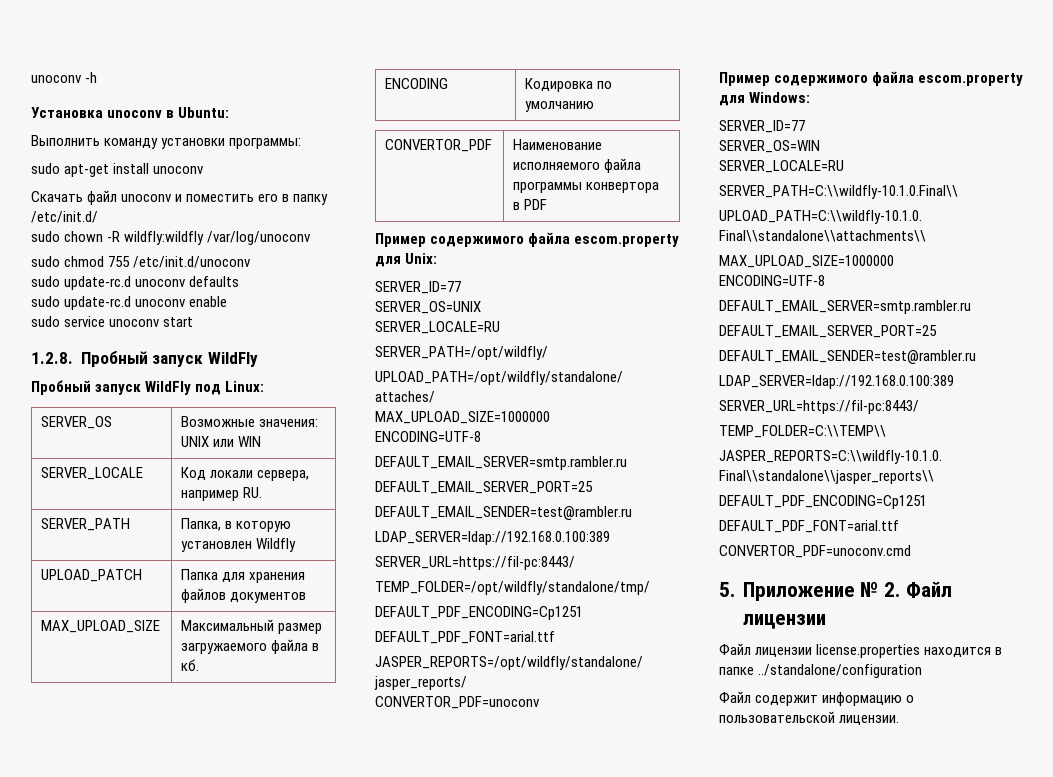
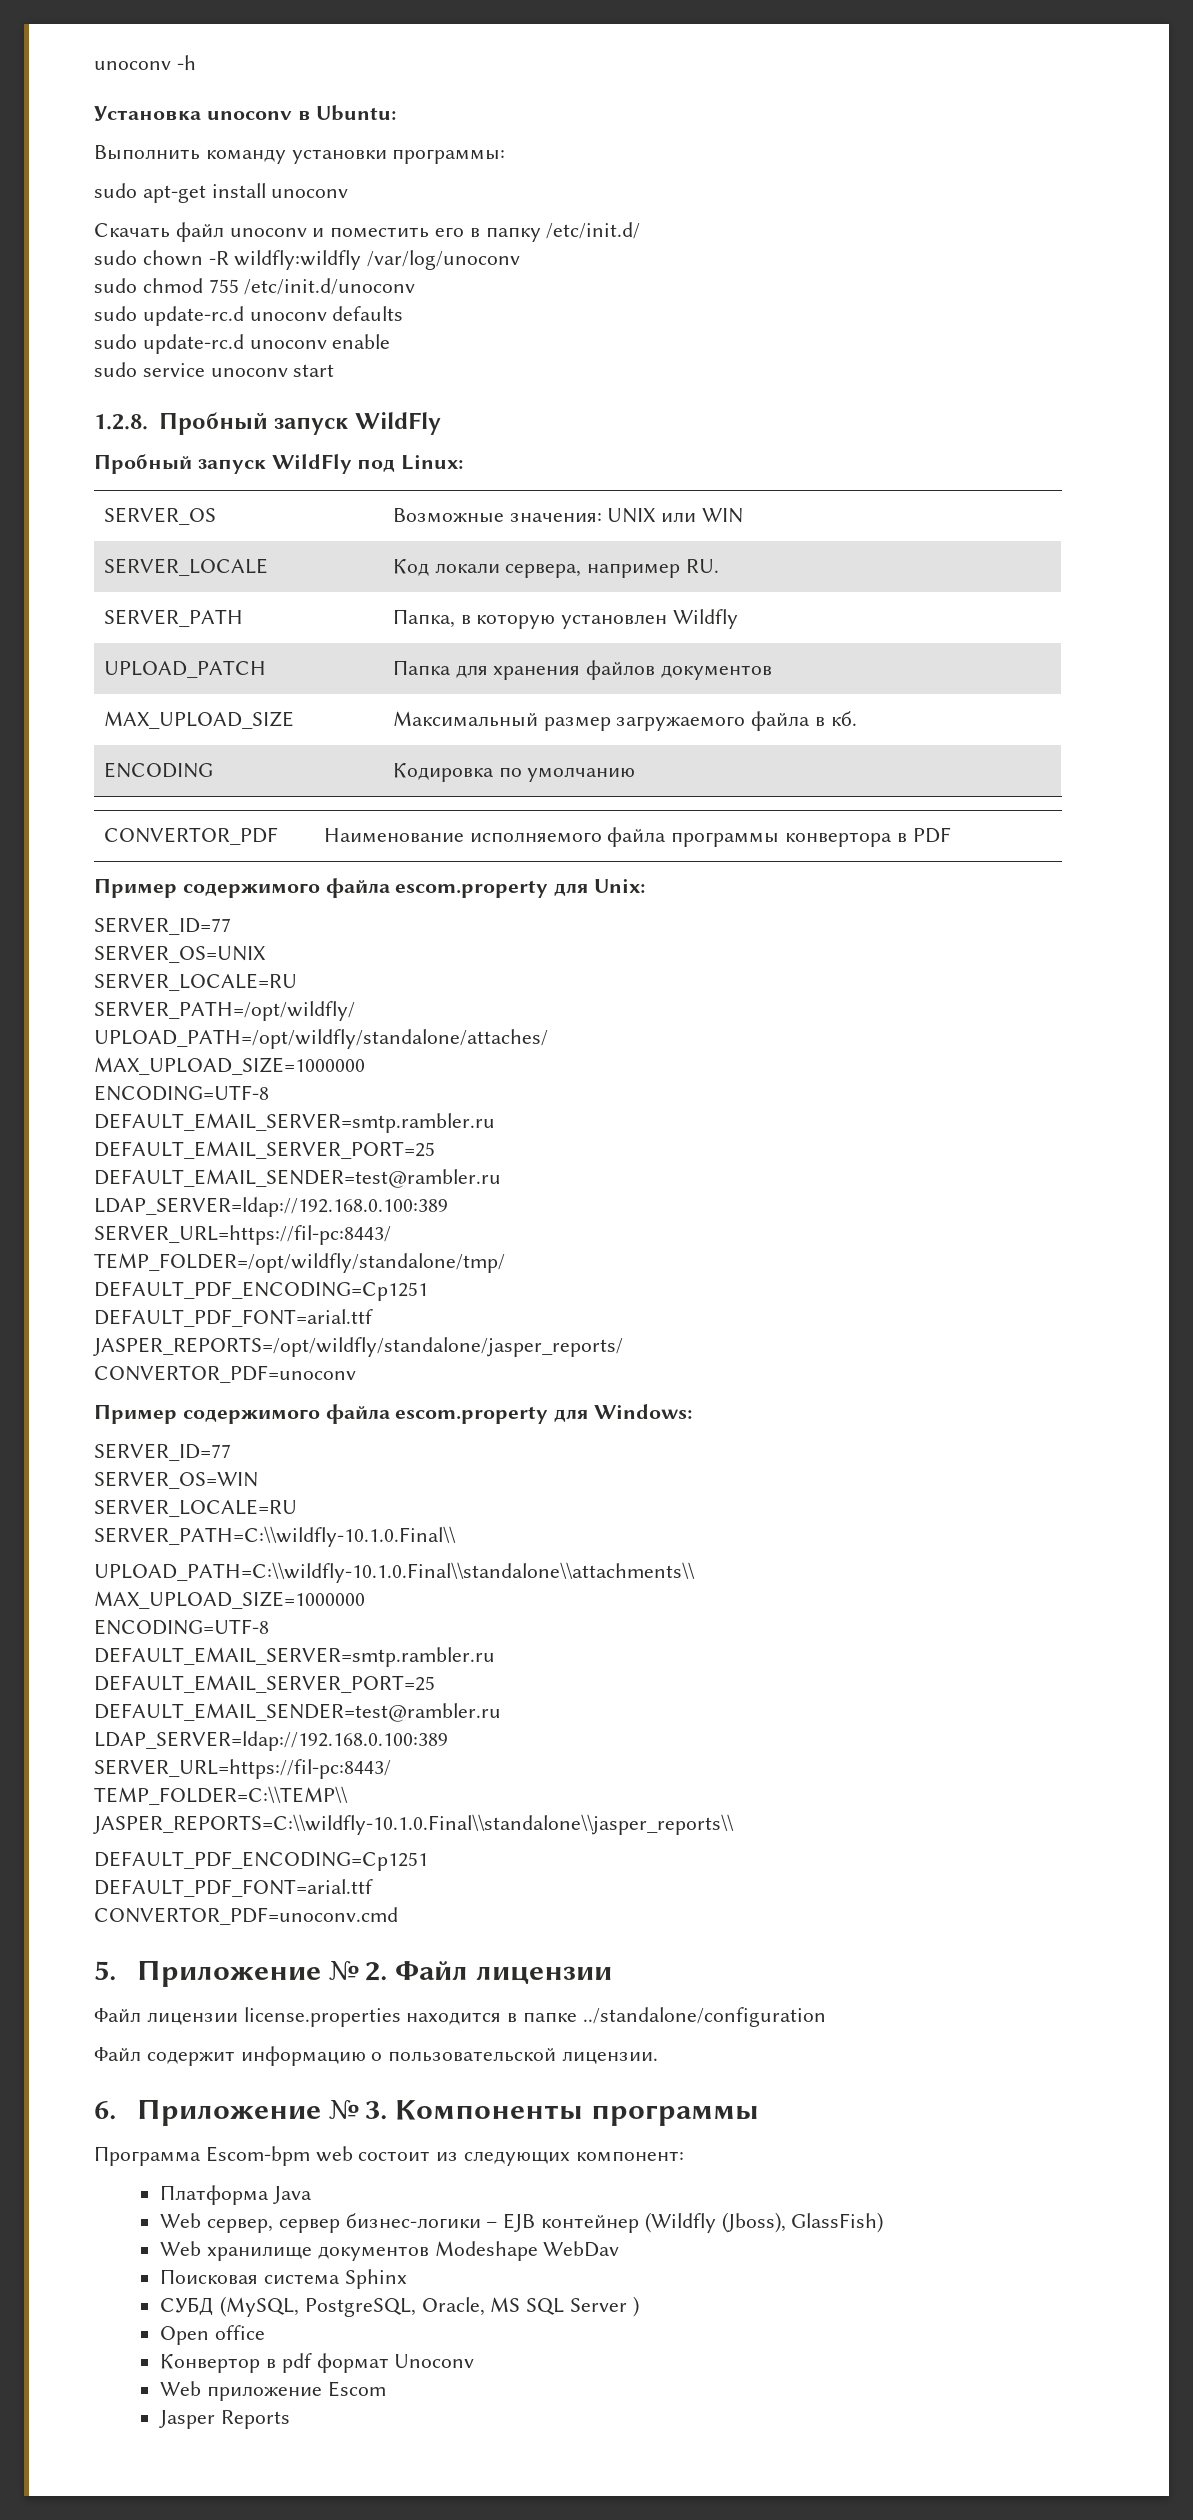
(900, 720) none -> [94,2099,759,2126] [94,2146,684,2166] [160,2185,313,2205] [160,2212,884,2233] [160,2241,620,2261] [160,2269,407,2289] [160,2296,639,2317] [160,2325,266,2345] [160,2353,475,2373] [160,2381,386,2401] [159,2410,291,2429] // 6. Приложение № 3. Компоненты программы // Программа Escom-bpm web состоит из следующих компонент: // Платформа Java // Web сервер, сервер бизнес-логики – EJB контейнер (Wildfly (Jboss), GlassFish) // Web хранилище документов Modeshape WebDav // Поисковая система Sphinx // СУБД (MySQL, PostgreSQL, Oracle, MS SQL Server ) // Open office // Конвертор в pdf формат Unoconv // Web приложение Escom // Jasper Reports

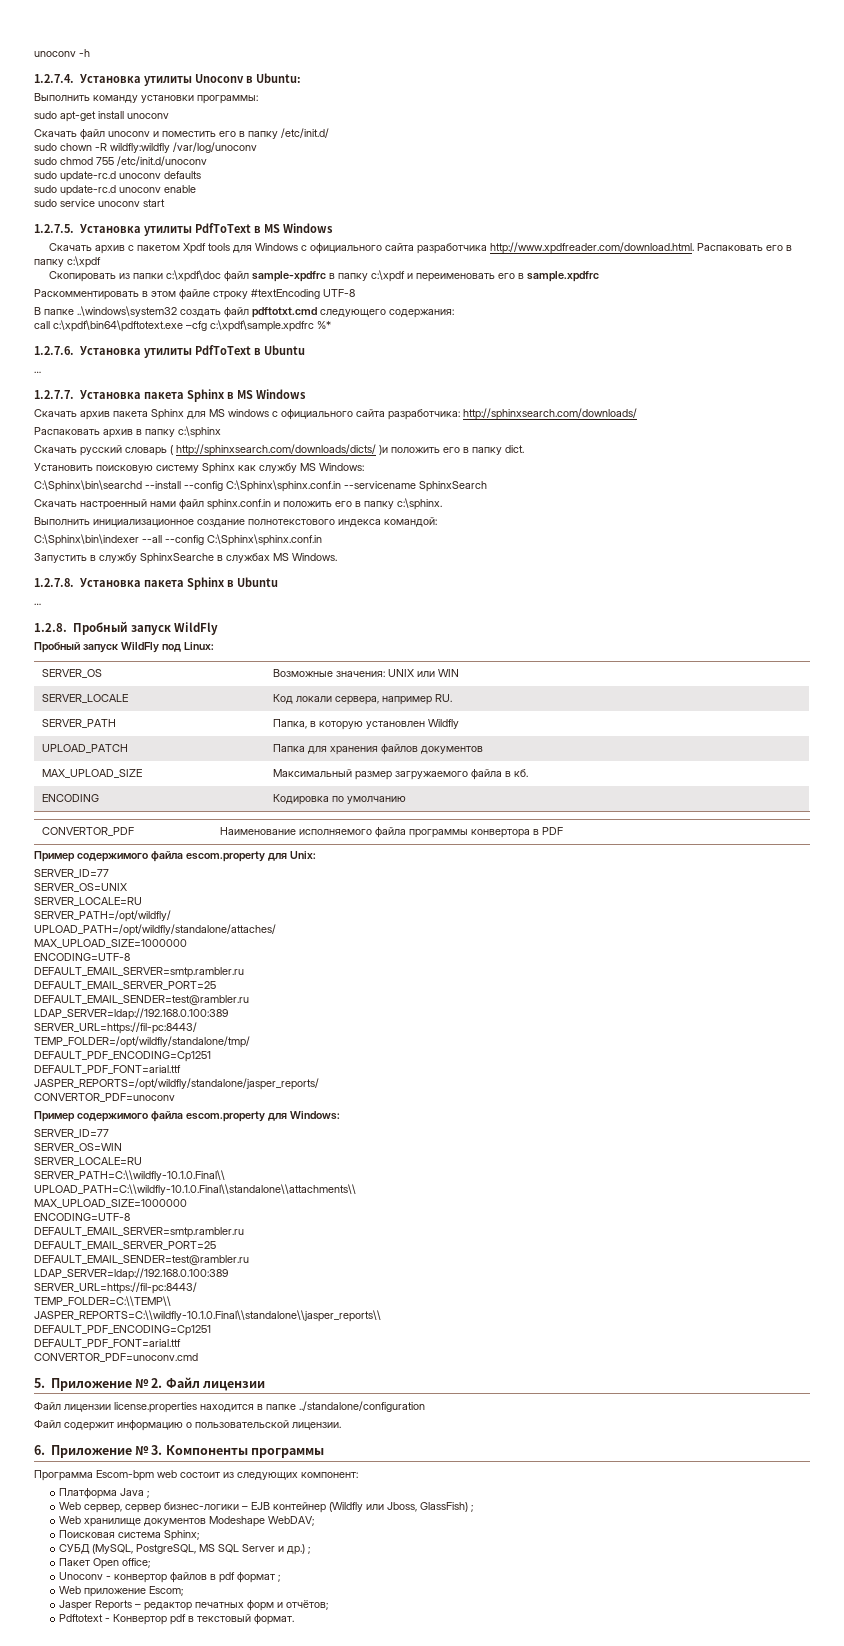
[94,106,292,121] Установка unoconv -> [34,74,244,86] 1.2.7.4. Установка утилиты Unoconv
(335, 370) none -> [34,223,333,236] [48,242,792,254] [34,256,101,268] [48,270,599,282] [34,289,355,300] [34,306,454,318] [34,320,331,332] [34,345,305,358] [34,371,41,373] [34,389,306,402] [34,408,637,420] [34,426,221,438] [34,444,524,456] [34,463,364,474] [34,480,487,492] [34,498,442,510] [34,517,437,527] [34,534,322,546] [34,553,337,564] [34,577,278,590] [34,603,41,605] // 1.2.7.5. Установка утилиты PdfToText в MS Windows // Скачать архив с пакетом Xpdf tools для Windows с официального сайта разработчика http://www.xpdfreader.com/download.html. Распаковать его в папку c:\xpdf // Скопировать из папки c:\xpdf\doc файл sample-xpdfrc в папку c:\xpdf и переименовать его в sample.xpdfrc // Раскомментировать в этом файле строку #textEncoding UTF-8 // В папке ..\windows\system32 создать файл pdftotxt.cmd следующего содержания: // call c:\xpdf\bin64\pdftotext.exe –cfg c:\xpdf\sample.xpdfrc %* // 1.2.7.6. Установка утилиты PdfToText в Ubuntu // … // 1.2.7.7. Установка пакета Sphinx в MS Windows // Скачать архив пакета Sphinx для MS windows с официального сайта разработчика: http://sphinxsearch.com/downloads/ // Распаковать архив в папку c:\sphinx // Скачать русский словарь ( http://sphinxsearch.com/downloads/dicts/ )и положить его в папку dict. // Установить поисковую систему Sphinx как службу MS Windows: // C:\Sphinx\bin\searchd --install --config C:\Sphinx\sphinx.conf.in --servicename SphinxSearch // Скачать настроенный нами файл sphinx.conf.in и положить его в папку c:\sphinx. // Выполнить инициализационное создание полнотекстового индекса командой: // C:\Sphinx\bin\indexer --all --config C:\Sphinx\sphinx.conf.in // Запустить в службу SphinxSearche в службах MS Windows. // 1.2.7.8. Установка пакета Sphinx в Ubuntu // …
(313, 2195) none -> [147,1491,150,1498] ;
[721,2212,786,2233] (Jboss), -> [366,1502,418,1512] или Jboss,
(884, 2222) none -> [471,1505,474,1512] ;
[543,2241,620,2257] WebDav -> [268,1516,315,1526] WebDAV;
[344,2269,407,2289] Sphinx -> [164,1530,200,1541] Sphinx;
[421,2297,485,2316] Oracle, -> (197, 1549) none
[632,2296,639,2317] [160,2325,266,2345] [160,2354,261,2373] ) // Open office // Конвертор -> [278,1544,311,1555] [59,1558,151,1569] [59,1572,208,1583] и др.) ; // Пакет Open office; // Unoconv - конвертор файлов
[394,2354,475,2368] Unoconv -> [278,1575,281,1582] ;
[327,2381,386,2397] Escom -> [149,1586,184,1596] Escom;
(291, 2419) none -> [135,1600,329,1611] [59,1614,295,1625] – редактор печатных форм и отчётов; // Pdftotext - Конвертор pdf в текстовый формат.

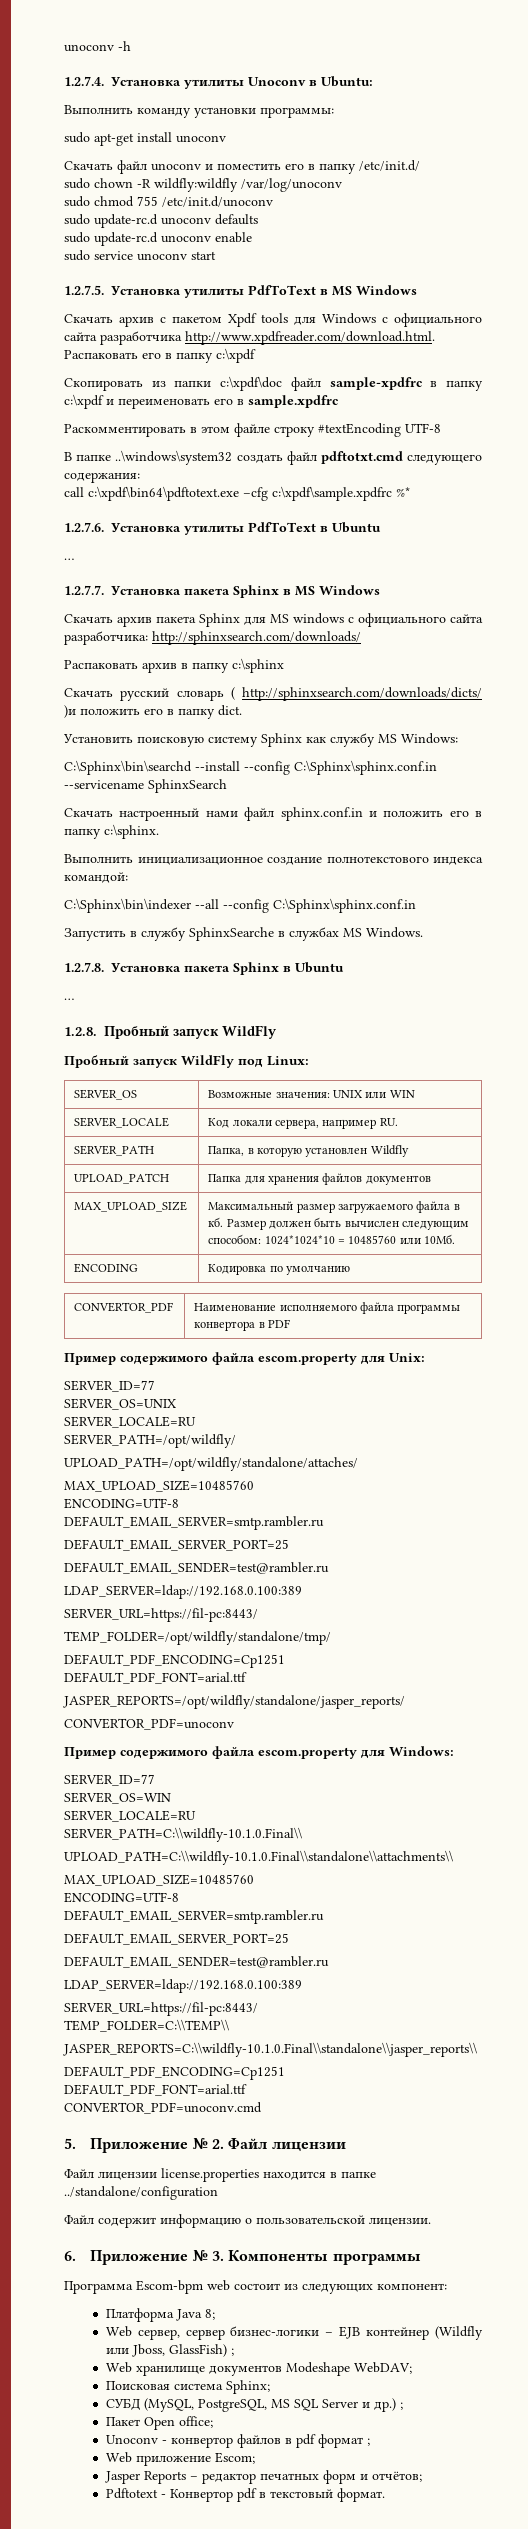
(529, 773) none -> [226,1217,470,1230] [208,1234,456,1245] Размер должен быть вычислен следующим способом: 1024*1024*10 = 10485760 или 10Mб.
[34,939,187,948] MAX_UPLOAD_SIZE=1000000 -> [64,1480,254,1492] MAX_UPLOAD_SIZE=10485760
[34,1199,187,1208] MAX_UPLOAD_SIZE=1000000 -> [64,1874,254,1886] MAX_UPLOAD_SIZE=10485760
[147,1491,150,1498] ; -> [204,2309,215,2320] 8;

